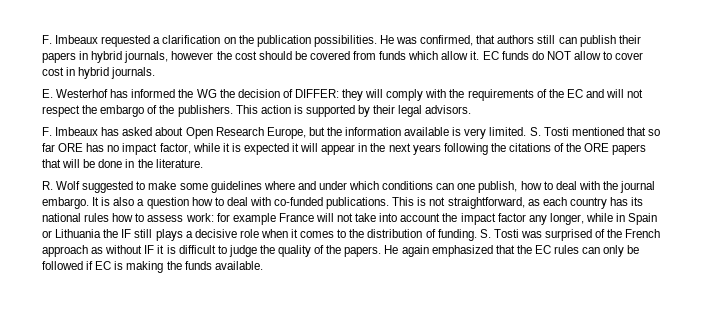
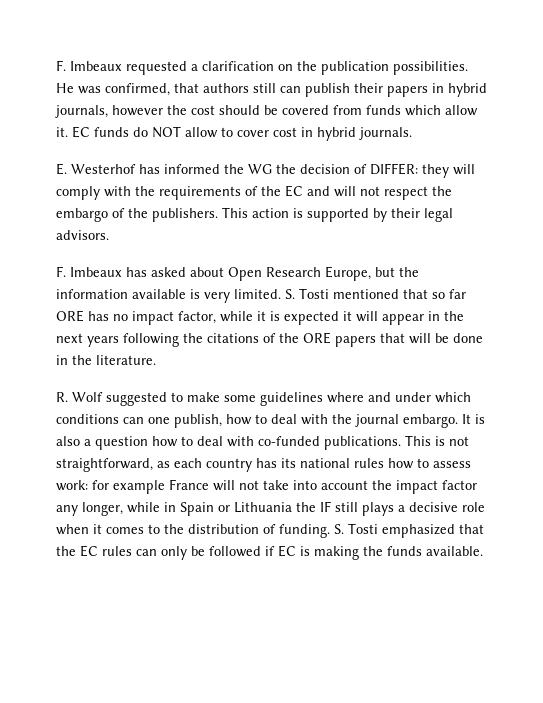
[520,229,661,241] [42,245,429,257] was surprised of the French approach as without IF it is difficult to judge the quality of the papers. He again -> (378, 528) none

